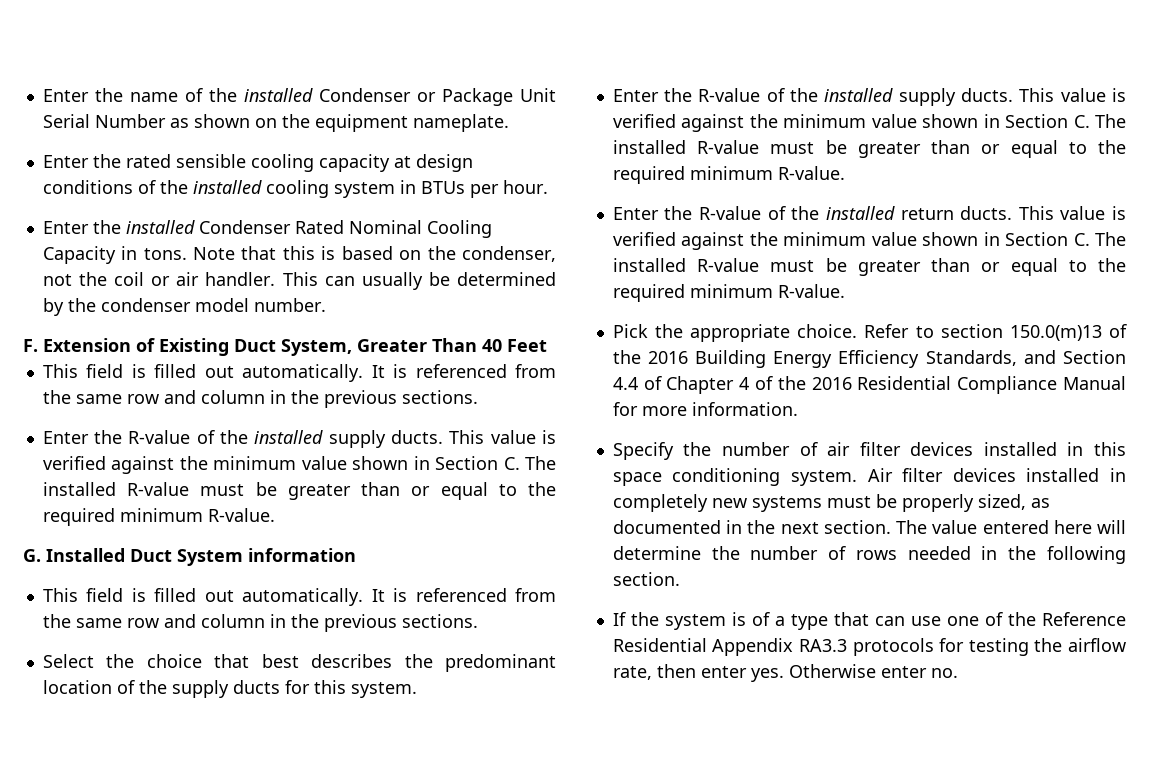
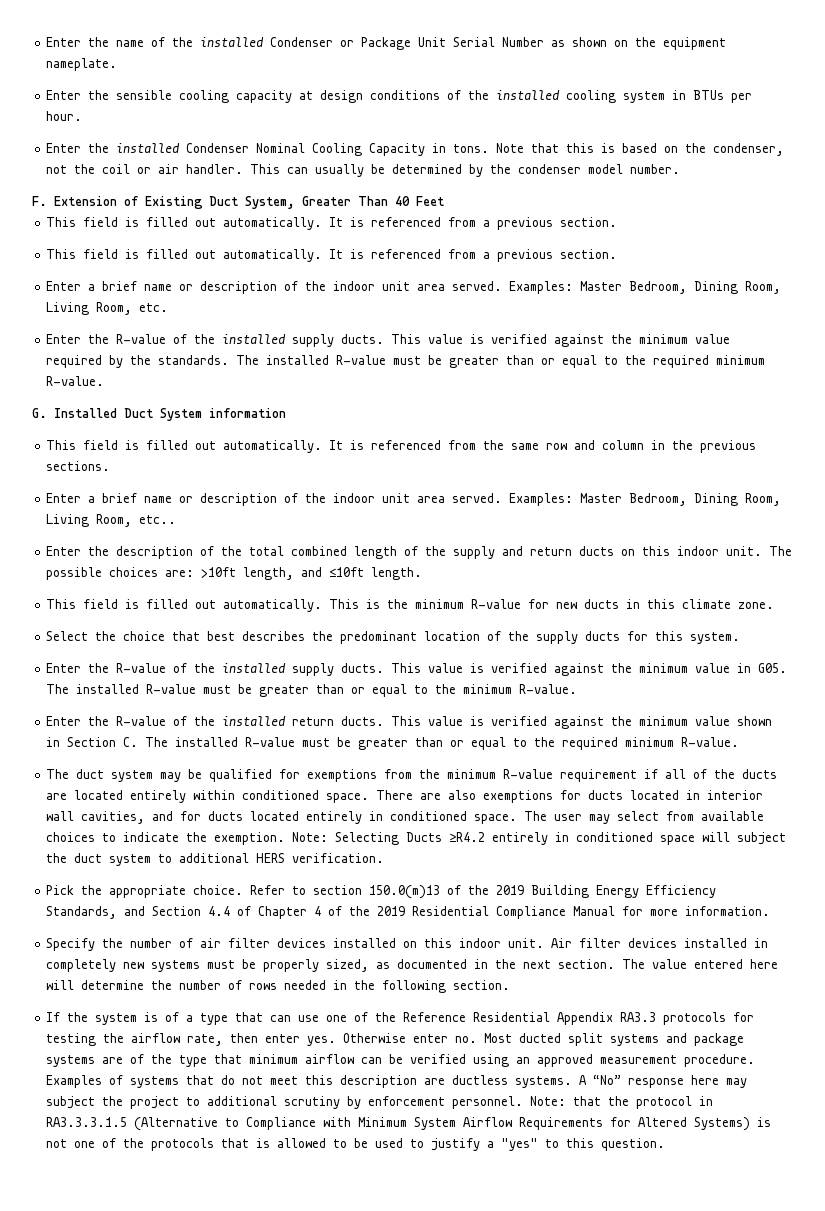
[125,154,171,168] rated -> (110, 95) none
[294,220,344,234] Rated -> (250, 148) none
[42,390,478,408] the same row and column in the previous sections. -> [483,217,618,230] [46,249,618,262] [46,281,782,294] [46,302,169,315] a previous section. // This field is filled out automatically. It is referenced from a previous section. // Enter a brief name or description of the indoor unit area served. Examples: Master Bedroom, Dining Room, Living Room, etc.
[352,456,520,470] shown in Section C. -> [46,355,230,368] required by the standards.
(478, 621) none -> [46,493,782,506] [46,514,177,527] [46,546,793,559] [46,567,423,580] [46,599,775,612] // Enter a brief name or description of the indoor unit area served. Examples: Master Bedroom, Dining Room, Living Room, etc.. // Enter the description of the total combined length of the supply and return ducts on this indoor unit. The possible choices are: >10ft length, and ≤10ft length. // This field is filled out automatically. This is the minimum R-value for new ducts in this climate zone.
[922,114,1090,128] shown in Section C. -> [737,663,788,673] in G05.
[612,166,685,184] required -> (457, 689) none
(845, 291) none -> [46,769,778,782] [46,790,764,803] [46,811,765,824] [46,832,787,845] [46,853,385,866] // The duct system may be qualified for exemptions from the minimum R-value requirement if all of the ducts are located entirely within conditioned space. There are also exemptions for ducts located in interior wall cavities, and for ducts located entirely in conditioned space. The user may select from available choices to indicate the exemption. Note: Selecting Ducts ≥R4.2 entirely in conditioned space will subject the duct system to additional HERS verification.
[647,351,688,364] 2016 -> [496,885,525,895] 2019
[811,377,852,390] 2016 -> [377,906,406,916] 2019
[1067,442,1126,456] [612,468,857,486] in this space conditioning system. -> [403,938,545,948] on this indoor unit.
(958, 673) none -> [484,1033,745,1046] [46,1054,756,1067] [46,1075,748,1088] [46,1096,714,1109] [46,1117,772,1131] [46,1138,666,1151] Most ducted split systems and package systems are of the type that minimum airflow can be verified using an approved measurement procedure. Examples of systems that do not meet this description are ductless systems. A “No” response here may subject the project to additional scrutiny by enforcement personnel. Note: that the protocol in RA3.3.3.1.5 (Alternative to Compliance with Minimum System Airflow Requirements for Altered Systems) is not one of the protocols that is allowed to be used to justify a "yes" to this question.

